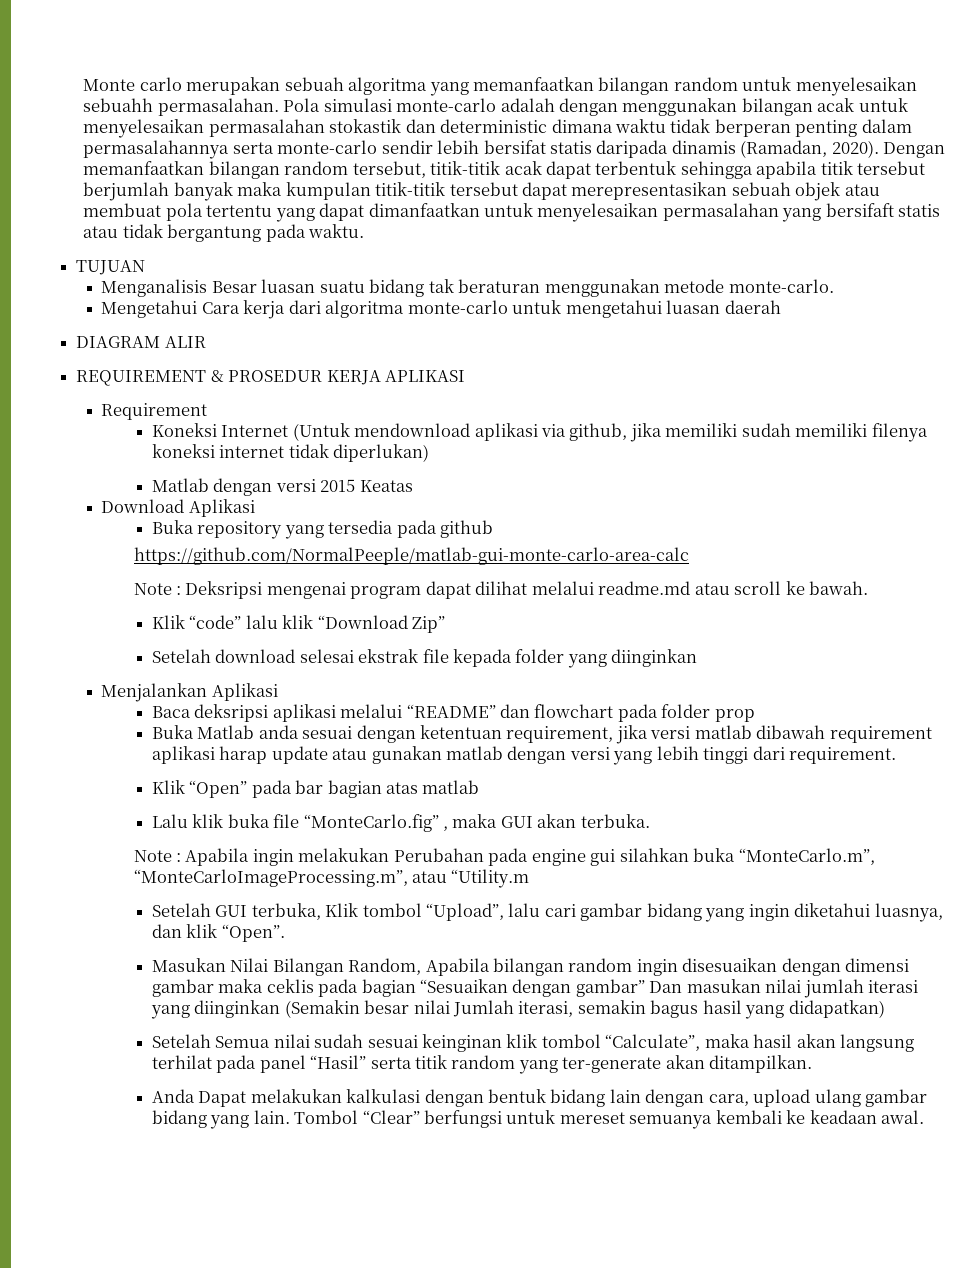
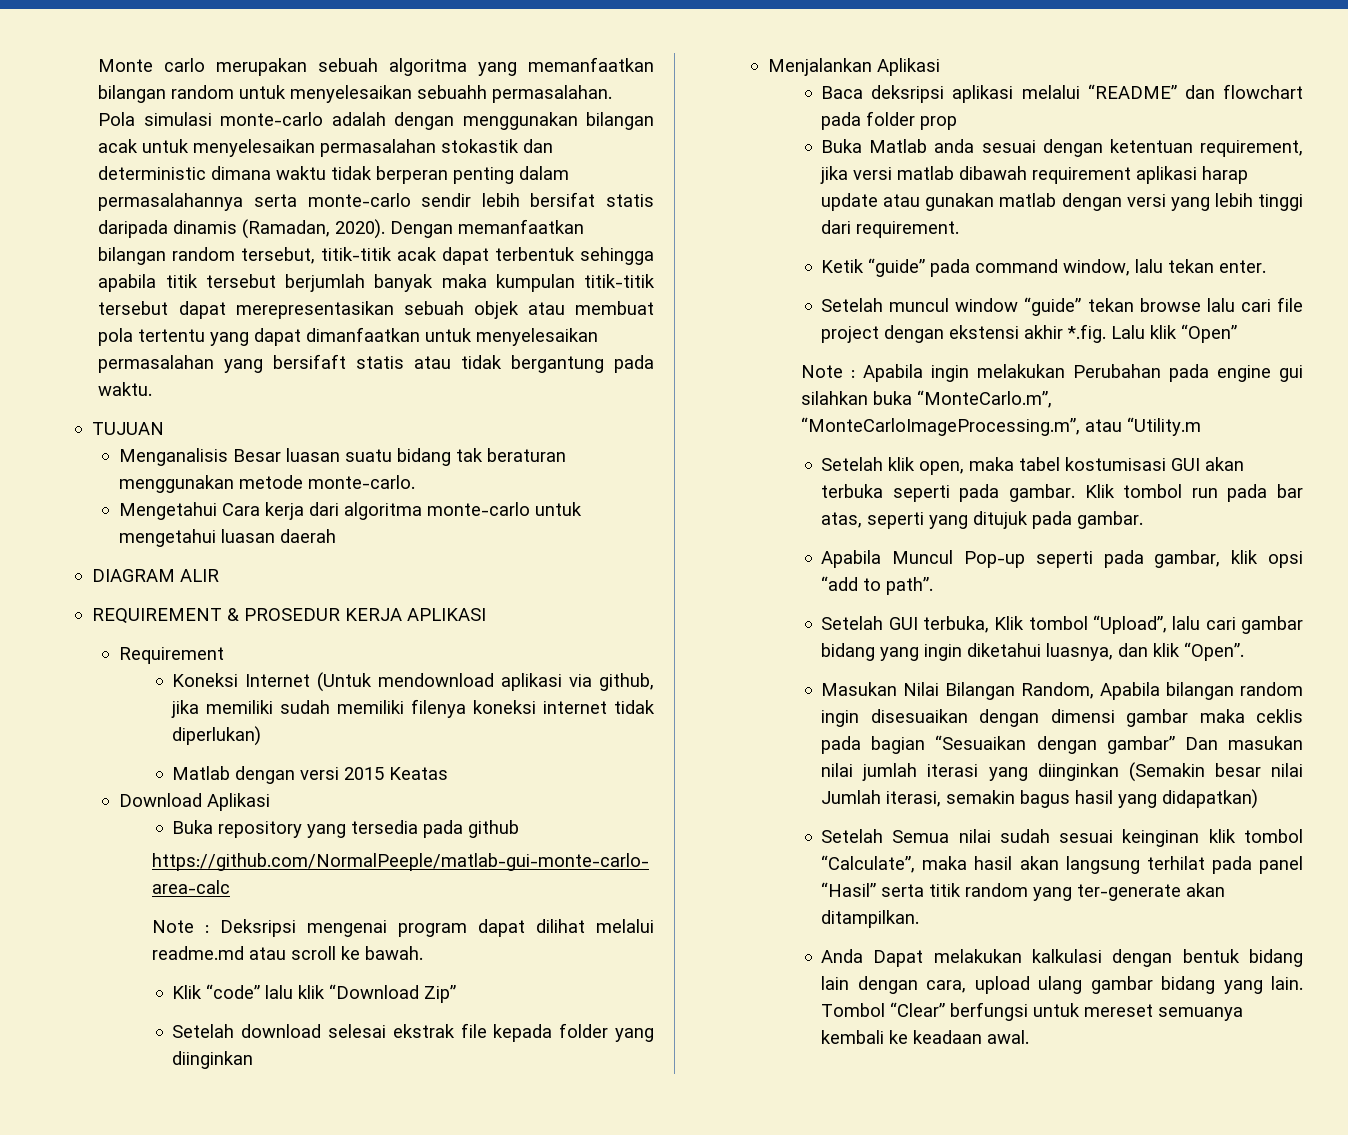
[151,780,480,798] [151,814,650,832] Klik “Open” pada bar bagian atas matlab // Lalu klik buka file “MonteCarlo.fig” , maka GUI akan terbuka. -> [821,258,1267,277] [821,297,1303,316] [821,324,1238,343] Ketik “guide” pada command window, lalu tekan enter. // Setelah muncul window “guide” tekan browse lalu cari file project dengan ekstensi akhir *.fig. Lalu klik “Open”
(530, 878) none -> [821,457,1245,475] [821,484,1303,502] [821,511,1144,529] [821,550,1303,568] [821,576,934,595] // Setelah klik open, maka tabel kostumisasi GUI akan terbuka seperti pada gambar. Klik tombol run pada bar atas, seperti yang ditujuk pada gambar. // Apabila Muncul Pop-up seperti pada gambar, klik opsi “add to path”.

